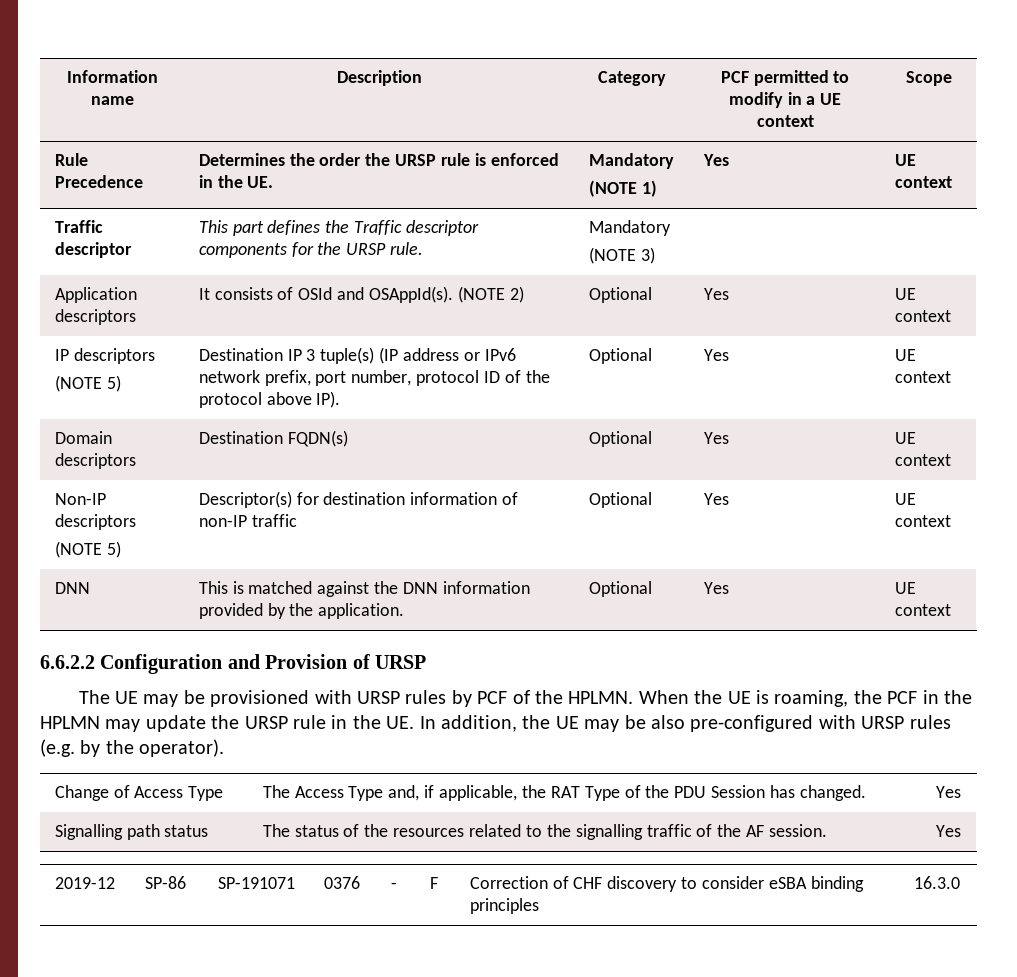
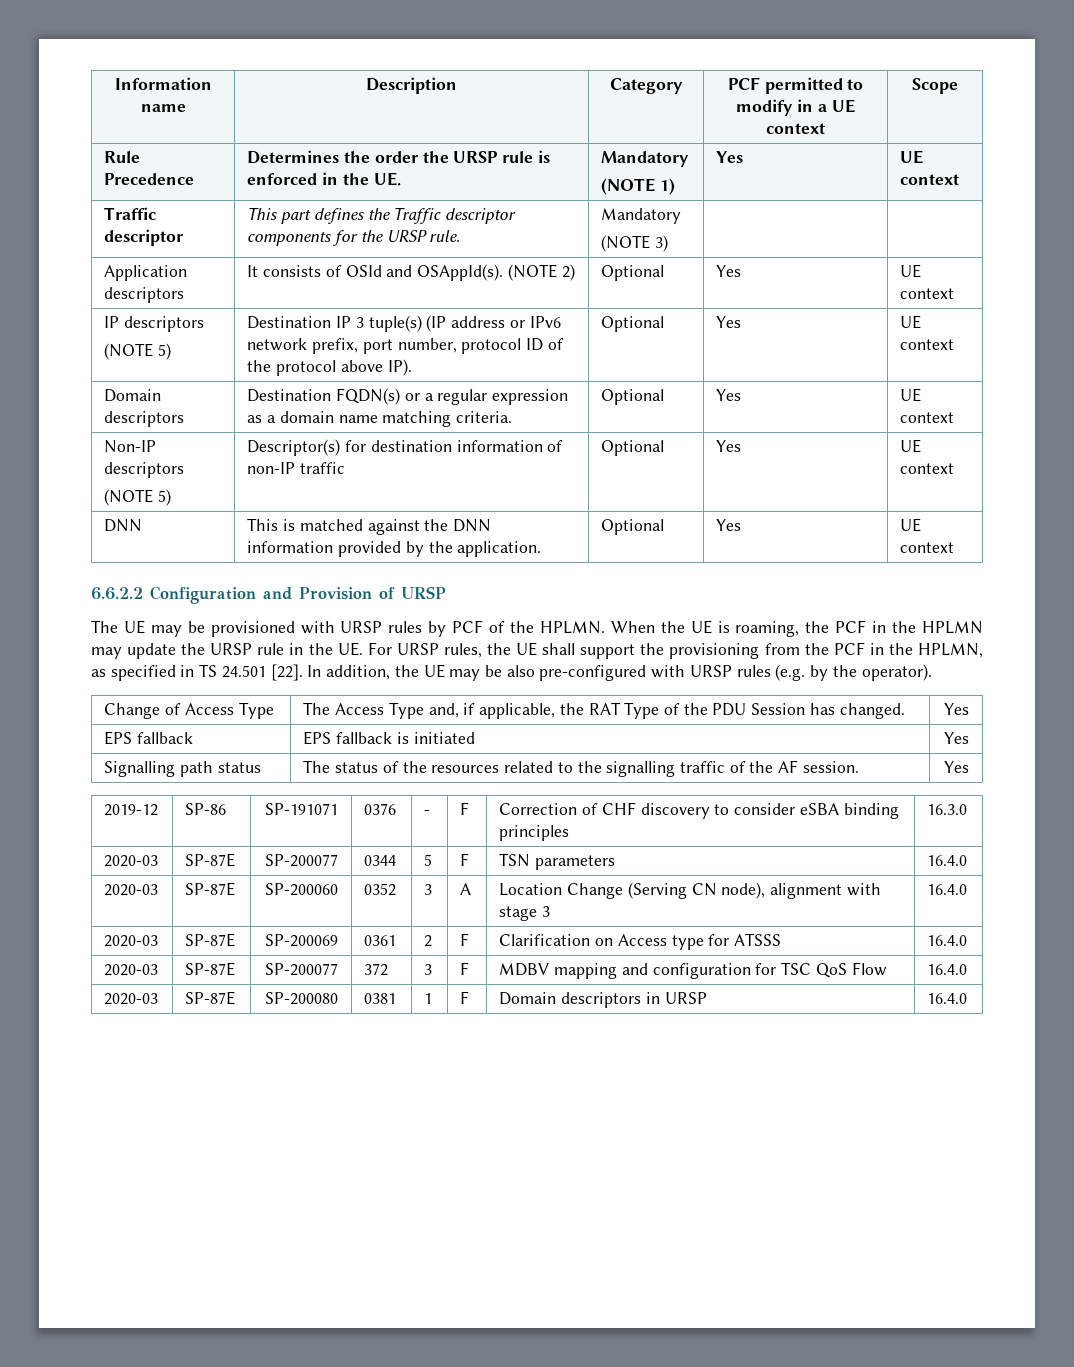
(348, 438) none -> [404,389,569,405] [247,411,513,427] or a regular expression as a domain name matching criteria.
(415, 722) none -> [367,642,983,659] [91,664,303,681] For URSP rules, the UE shall support the provisioning from the PCF in the HPLMN, as specified in TS 24.501 [22].
(961, 792) none -> [104,731,194,745] [303,731,475,745] [943,732,969,744] // EPS fallback | EPS fallback is initiated | Yes
(960, 882) none -> [104,855,159,867] [185,853,236,867] [264,854,338,867] [364,855,397,866] [424,854,433,866] [460,853,470,866] [499,853,616,870] [927,855,968,866] [104,884,159,896] [185,882,236,896] [264,883,338,896] [364,883,397,896] [424,884,433,895] [460,883,472,895] [499,882,881,899] [499,906,551,921] [927,884,968,895] [104,935,159,947] [185,933,236,947] [264,934,338,947] [364,935,397,946] [424,935,433,947] [460,933,470,946] [499,933,782,950] [927,935,968,946] [104,964,159,976] [185,962,236,976] [264,963,338,976] [364,963,389,976] [424,964,433,975] [460,962,470,975] [499,962,887,979] [927,964,968,975] [104,993,159,1005] [185,991,236,1005] [264,992,338,1005] [364,993,397,1004] [424,993,433,1004] [460,991,470,1004] [499,992,707,1008] [927,993,968,1004] // 2020-03 | SP-87E | SP-200077 | 0344 | 5 | F | TSN parameters | 16.4.0 // 2020-03 | SP-87E | SP-200060 | 0352 | 3 | A | Location Change (Serving CN node), alignment with stage 3 | 16.4.0 // 2020-03 | SP-87E | SP-200069 | 0361 | 2 | F | Clarification on Access type for ATSSS | 16.4.0 // 2020-03 | SP-87E | SP-200077 | 372 | 3 | F | MDBV mapping and configuration for TSC QoS Flow | 16.4.0 // 2020-03 | SP-87E | SP-200080 | 0381 | 1 | F | Domain descriptors in URSP | 16.4.0

